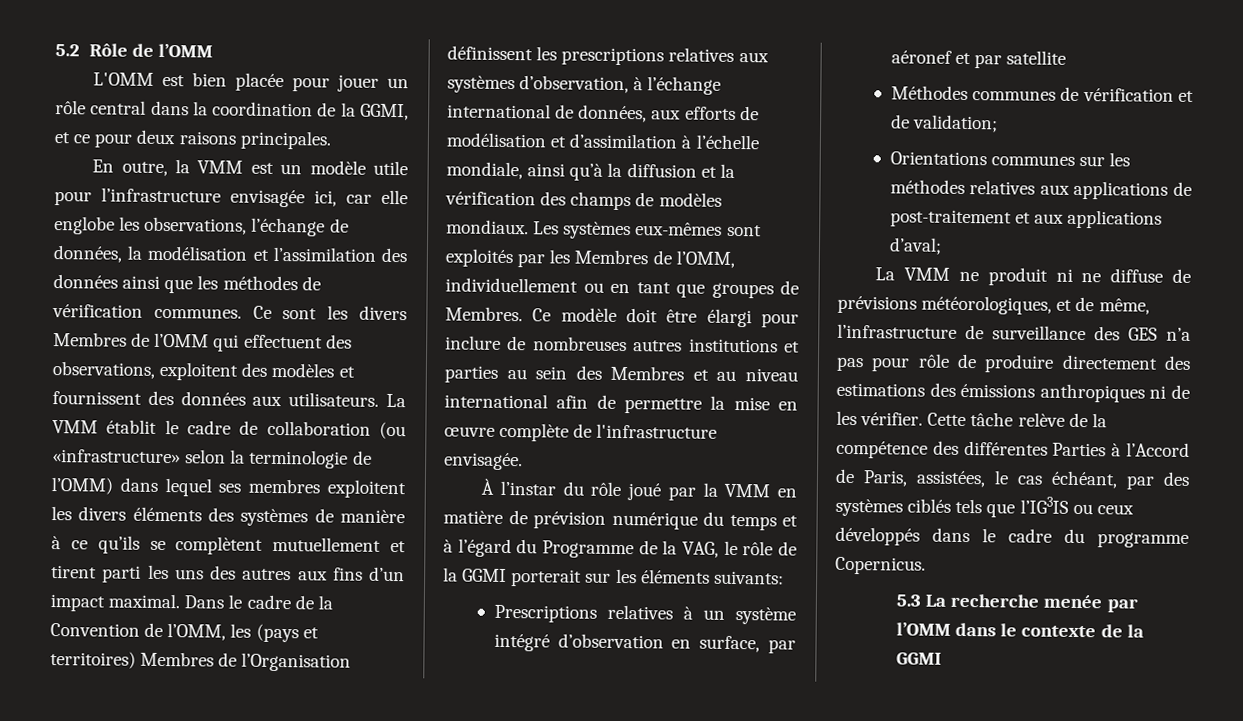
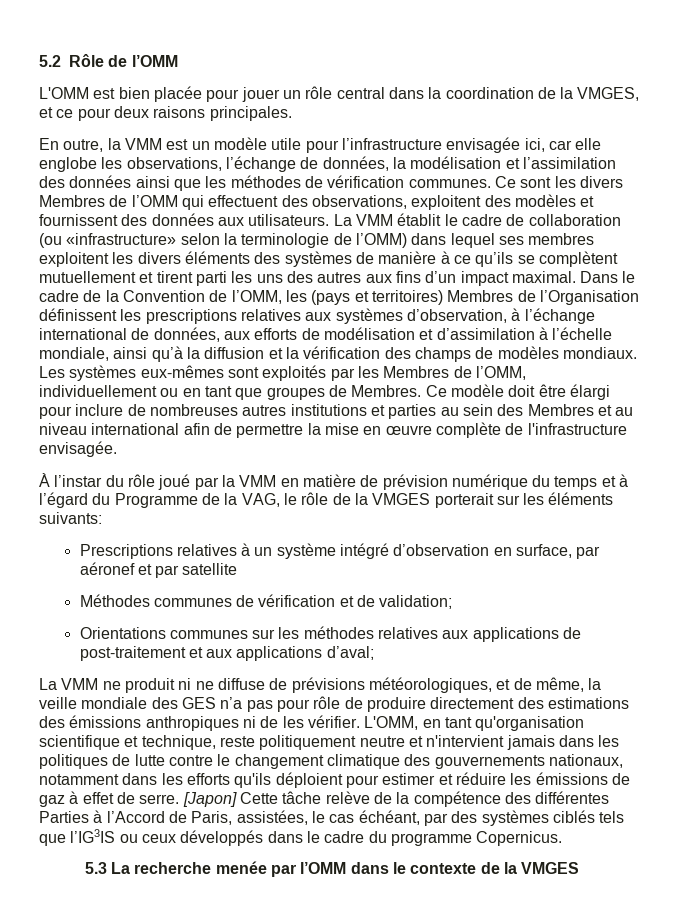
[359,103,409,121] GGMI, -> [577,87,640,101] VMGES,
[462,568,508,583] GGMI -> [372,493,431,505] VMGES
[837,323,1086,341] l’infrastructure de surveillance -> [588,678,602,690] [39,697,148,709] la veille mondiale
(924, 419) none -> [364,716,585,731] [39,735,620,750] [39,754,623,769] [39,772,630,788] [39,791,237,807] L'OMM, en tant qu'organisation scientifique et technique, reste politiquement neutre et n'intervient jamais dans les politiques de lutte contre le changement climatique des gouvernements nationaux, notamment dans les efforts qu'ils déploient pour estimer et réduire les émissions de gaz à effet de serre. [Japon]
[896,652,943,665] GGMI -> [521,862,580,874] VMGES

